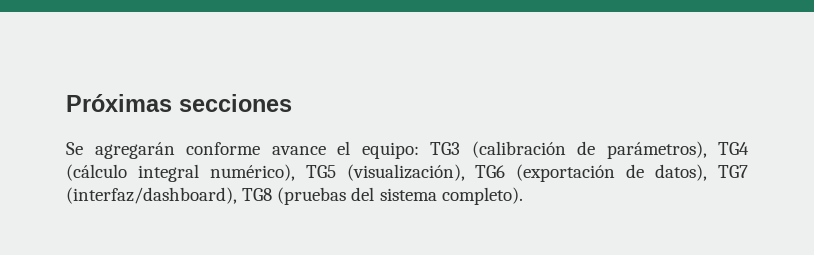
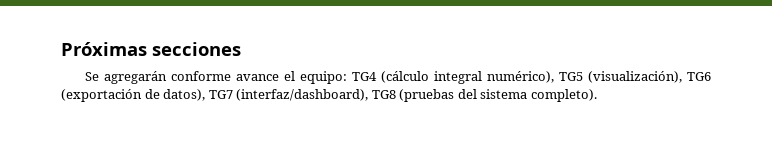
[430,141,707,159] TG3 (calibración de parámetros), -> (347, 77) none

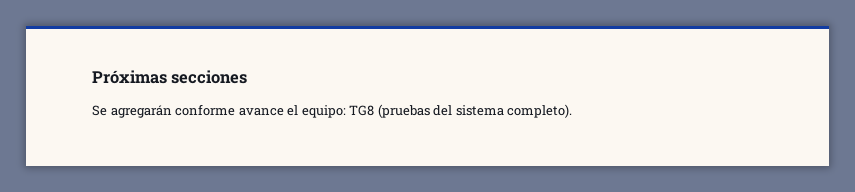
[351,71,711,84] [61,89,369,102] TG4 (cálculo integral numérico), TG5 (visualización), TG6 (exportación de datos), TG7 (interfaz/dashboard), -> (346, 111) none

